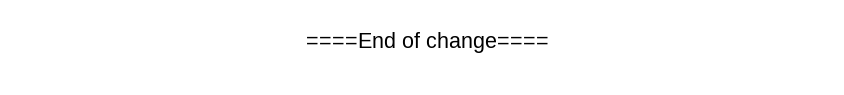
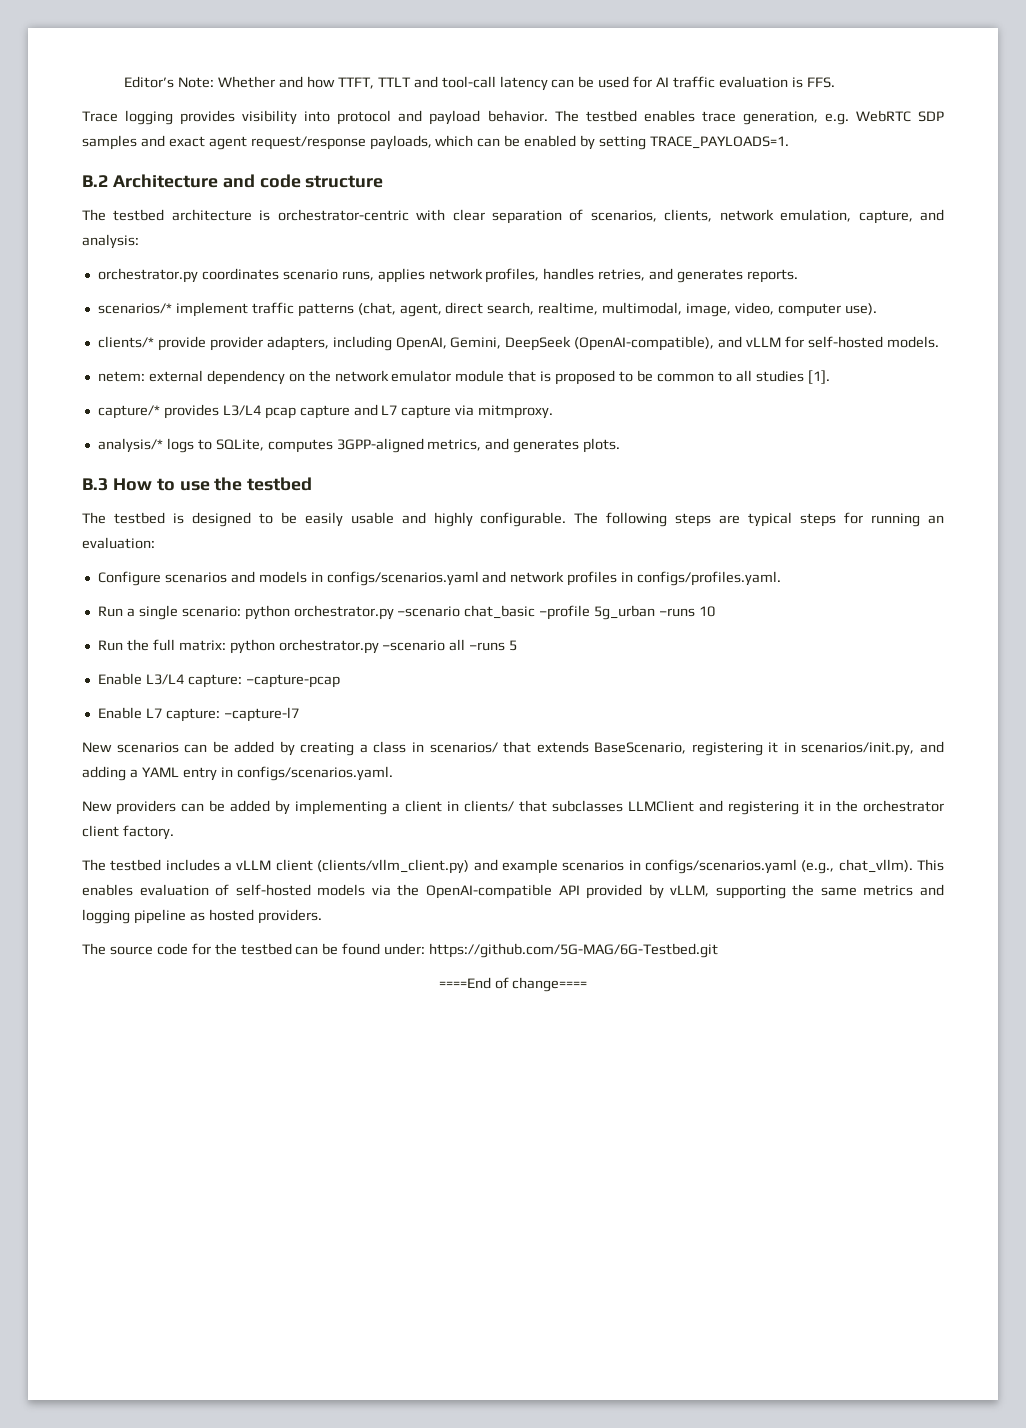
(305, 40) none -> [124,76,835,91] [82,110,944,125] [82,135,789,150] [82,174,384,188] [82,209,945,224] [82,234,139,249] [97,268,799,283] [97,302,877,317] [97,336,939,351] [97,370,830,385] [97,404,554,419] [97,438,621,453] [82,477,313,491] [82,512,944,527] [82,537,155,549] [97,571,782,586] [97,605,716,620] [97,639,518,654] [97,673,340,688] [97,707,299,722] [82,741,944,756] [82,766,393,781] [82,800,944,815] [82,825,174,840] [82,859,945,874] [82,884,944,899] [82,909,322,924] [82,943,719,958] Editor’s Note: Whether and how TTFT, TTLT and tool-call latency can be used for AI traffic evaluation is FFS. // Trace logging provides visibility into protocol and payload behavior. The testbed enables trace generation, e.g. WebRTC SDP samples and exact agent request/response payloads, which can be enabled by setting TRACE_PAYLOADS=1. // B.2 Architecture and code structure // The testbed architecture is orchestrator-centric with clear separation of scenarios, clients, network emulation, capture, and analysis: // orchestrator.py coordinates scenario runs, applies network profiles, handles retries, and generates reports. // scenarios/* implement traffic patterns (chat, agent, direct search, realtime, multimodal, image, video, computer use). // clients/* provide provider adapters, including OpenAI, Gemini, DeepSeek (OpenAI-compatible), and vLLM for self-hosted models. // netem: external dependency on the network emulator module that is proposed to be common to all studies [1]. // capture/* provides L3/L4 pcap capture and L7 capture via mitmproxy. // analysis/* logs to SQLite, computes 3GPP-aligned metrics, and generates plots. // B.3 How to use the testbed // The testbed is designed to be easily usable and highly configurable. The following steps are typical steps for running an evaluation: // Configure scenarios and models in configs/scenarios.yaml and network profiles in configs/profiles.yaml. // Run a single scenario: python orchestrator.py –scenario chat_basic –profile 5g_urban –runs 10 // Run the full matrix: python orchestrator.py –scenario all –runs 5 // Enable L3/L4 capture: –capture-pcap // Enable L7 capture: –capture-l7 // New scenarios can be added by creating a class in scenarios/ that extends BaseScenario, registering it in scenarios/init.py, and adding a YAML entry in configs/scenarios.yaml. // New providers can be added by implementing a client in clients/ that subclasses LLMClient and registering it in the orchestrator client factory. // The testbed includes a vLLM client (clients/vllm_client.py) and example scenarios in configs/scenarios.yaml (e.g., chat_vllm). This enables evaluation of self-hosted models via the OpenAI-compatible API provided by vLLM, supporting the same metrics and logging pipeline as hosted providers. // The source code for the testbed can be found under: https://github.com/5G-MAG/6G-Testbed.git //

